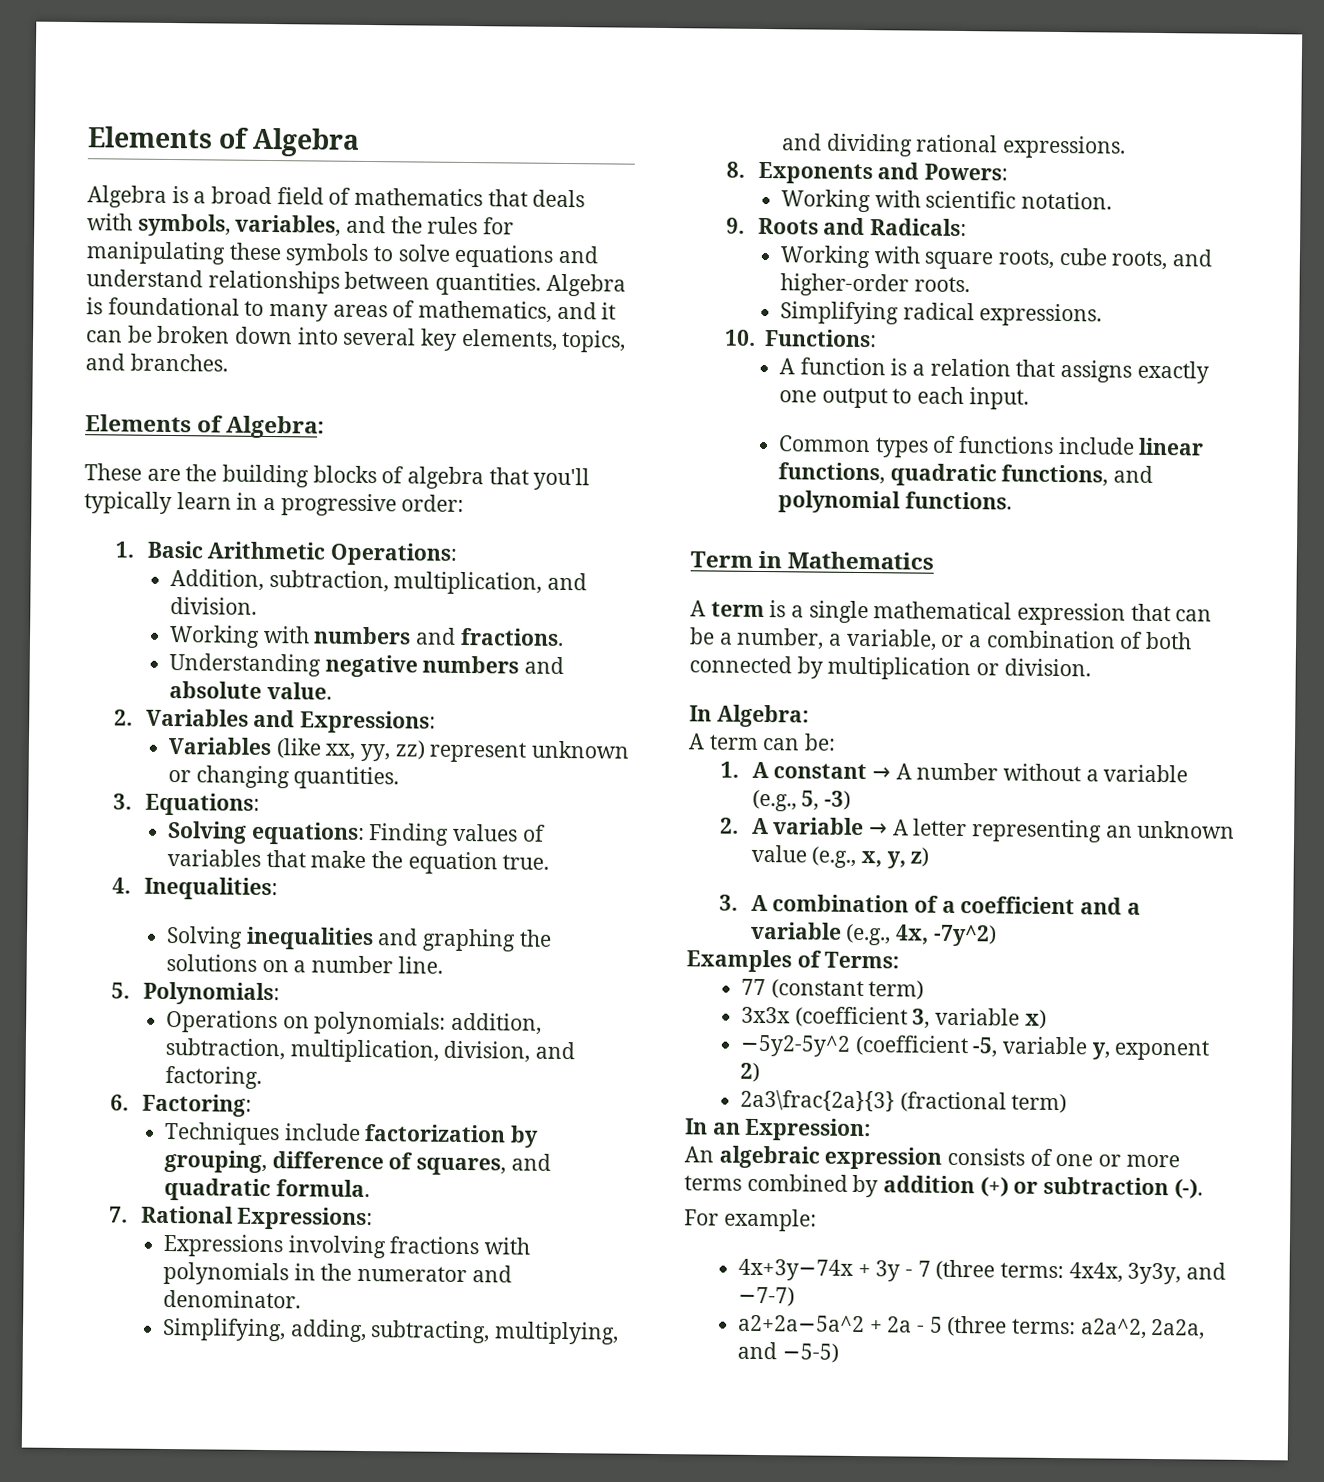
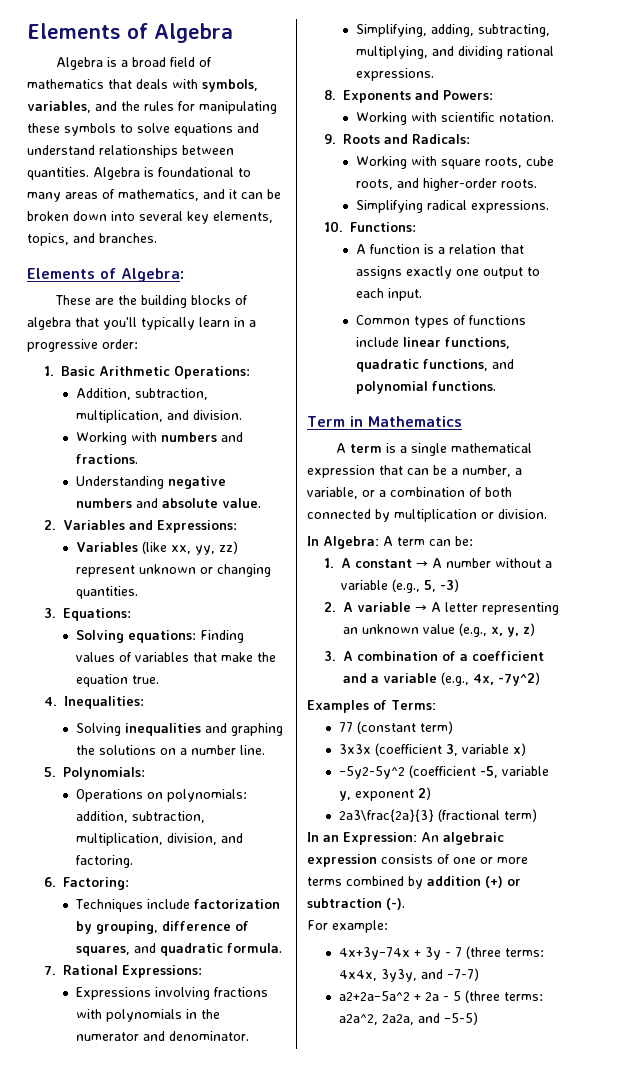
(809, 716) // -> (379, 542) none
(872, 1129) // -> (417, 838) none

